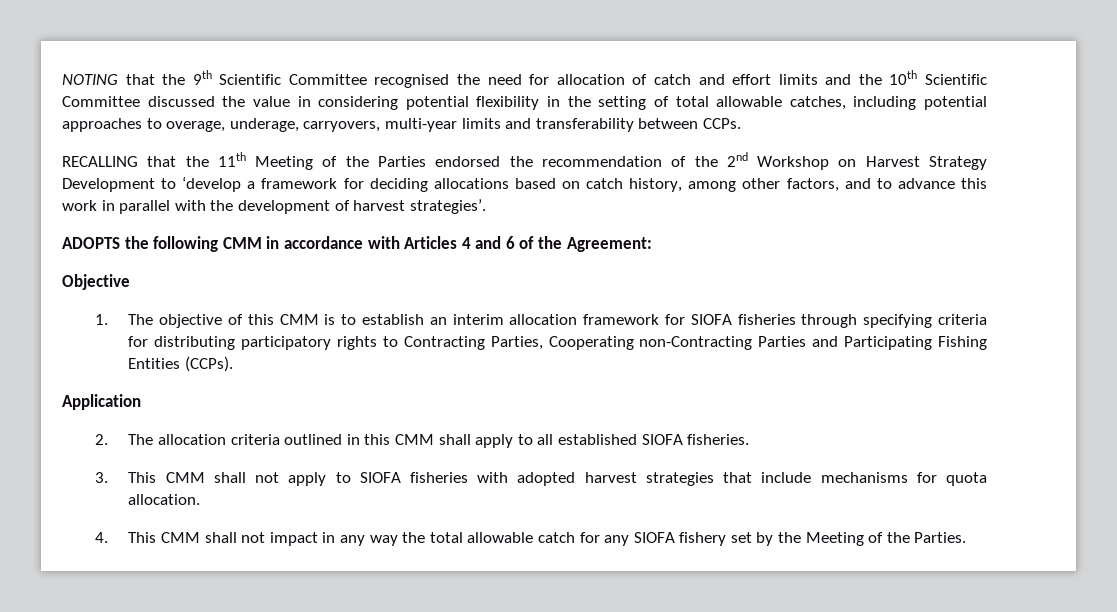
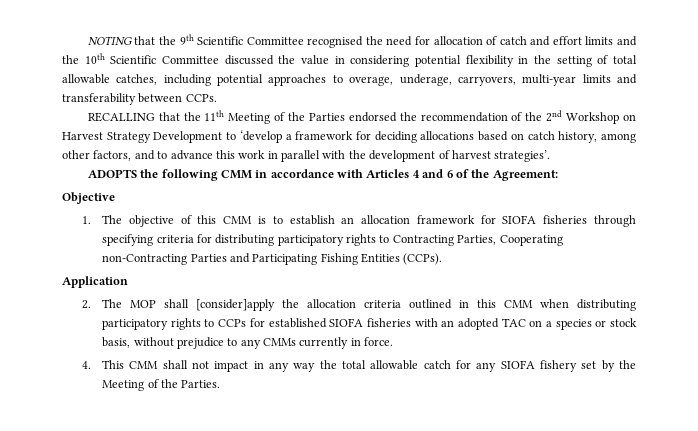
[452,314,504,325] interim -> (355, 220) none
(154, 439) none -> [130,299,300,311] MOP shall [consider]apply the
[438,434,750,448] [95,472,988,486] [128,494,201,505] shall apply to all established SIOFA fisheries. // 3. This CMM shall not apply to SIOFA fisheries with adopted harvest strategies that include mechanisms for quota allocation. -> [540,299,636,311] [102,318,637,330] [102,337,394,349] when distributing participatory rights to CCPs for established SIOFA fisheries with an adopted TAC on a species or stock basis, without prejudice to any CMMs currently in force.

